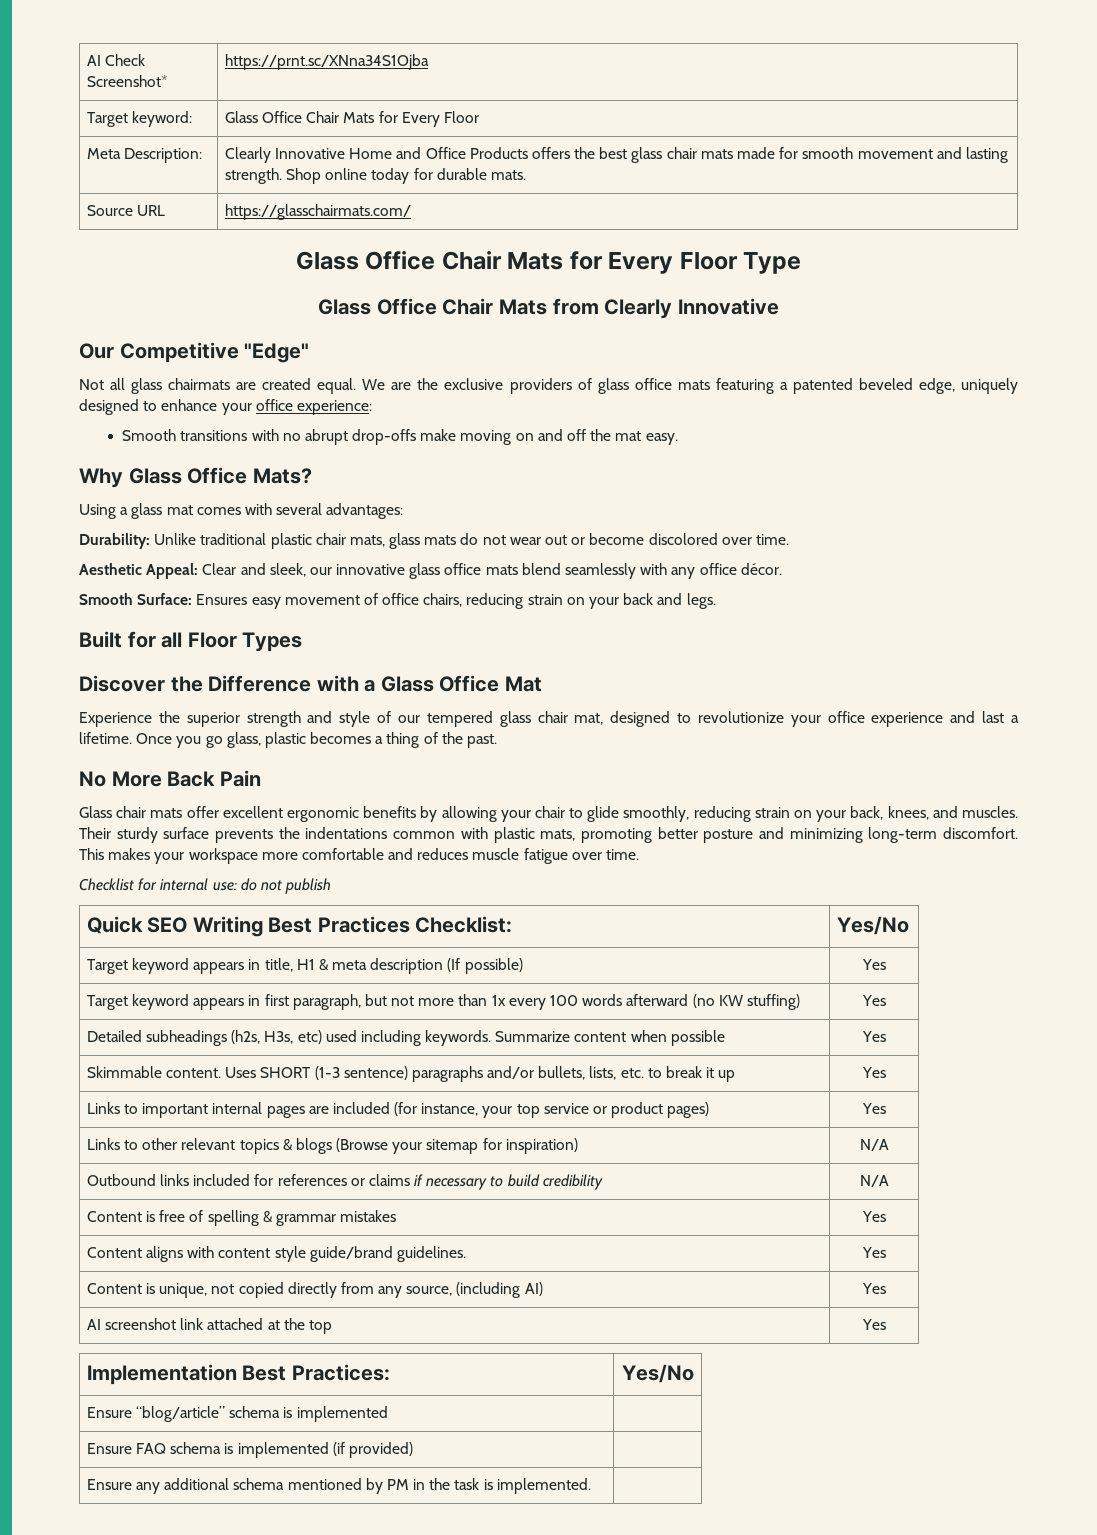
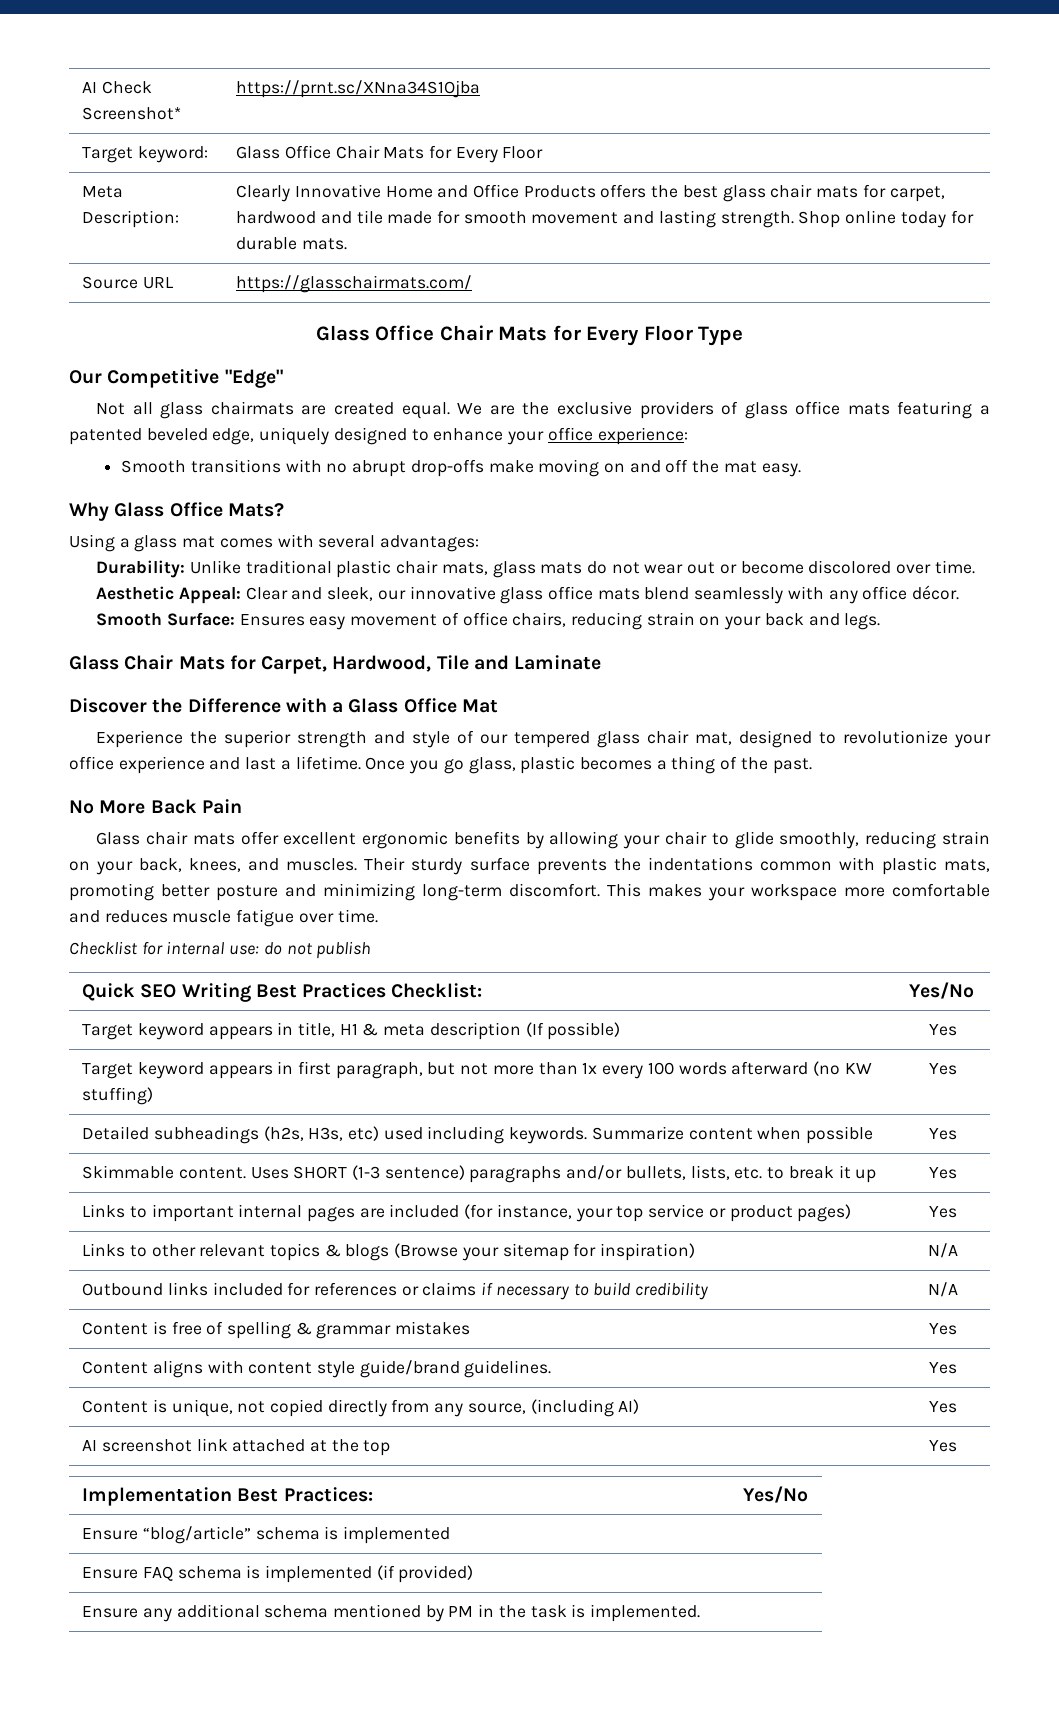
(733, 154) none -> [862,184,945,202] [236,210,383,224] for carpet, hardwood and tile
[318,298,779,319] // Glass Office Chair Mats from Clearly Innovative -> (744, 336) none
[79,631,303,652] Built for all Floor Types -> [69,655,602,674] Glass Chair Mats for Carpet, Hardwood, Tile and Laminate

